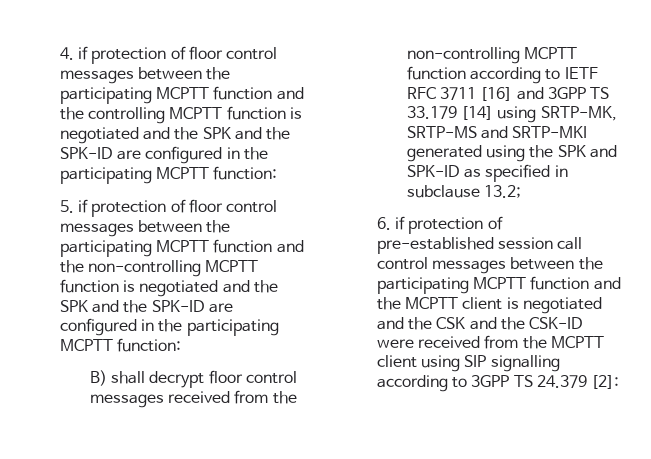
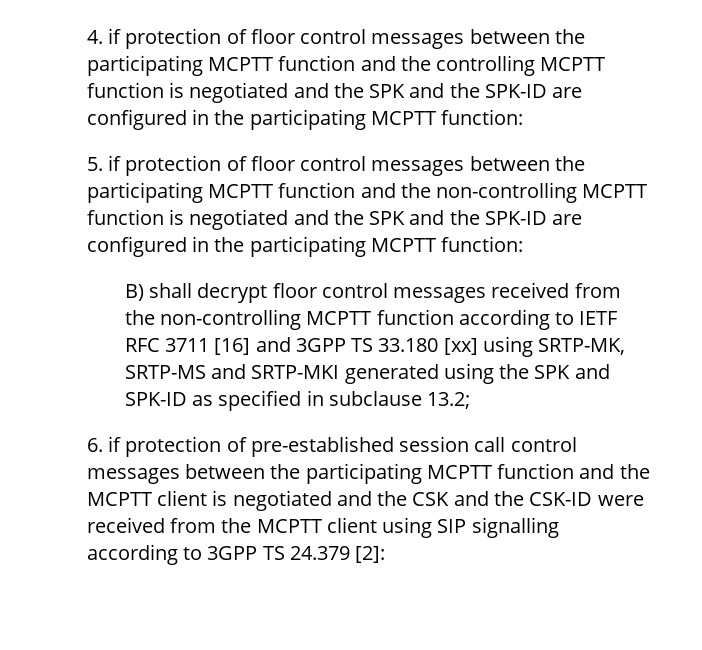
[406,106,493,120] 33.179 [14] -> [378,338,478,355] 33.180 [xx]

